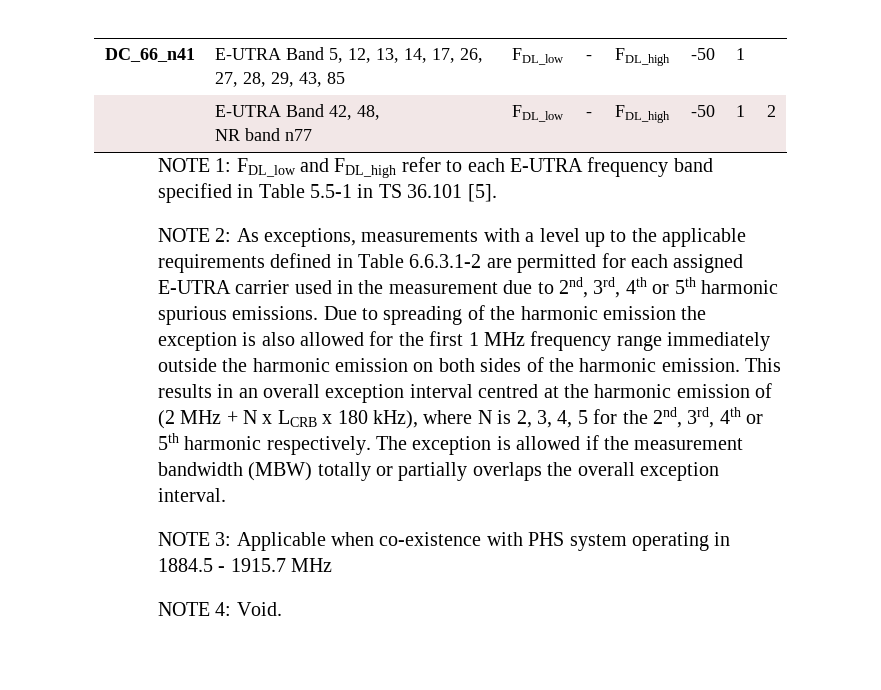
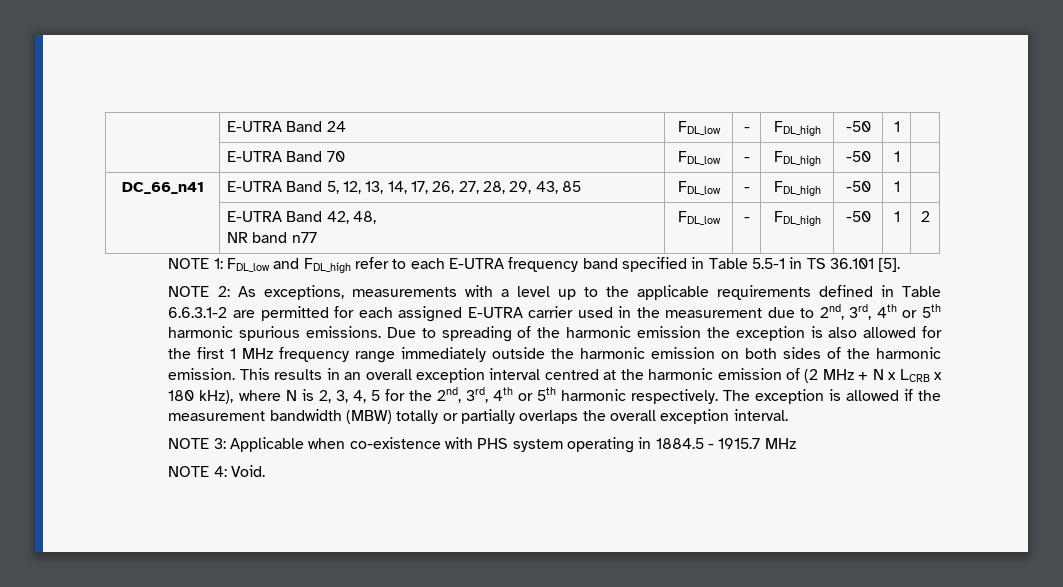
(105, 55) none -> [226,121,346,132] [677,121,721,135] [743,127,750,132] [773,121,821,136] [845,121,871,132] [893,121,900,132] [226,151,345,162] [677,151,721,165] [743,157,750,162] [773,151,821,166] [845,151,871,162] [893,151,900,162] | E-UTRA Band 24 | FDL_low | - | FDL_high | -50 | 1 | // | E-UTRA Band 70 | FDL_low | - | FDL_high | -50 | 1 | //

